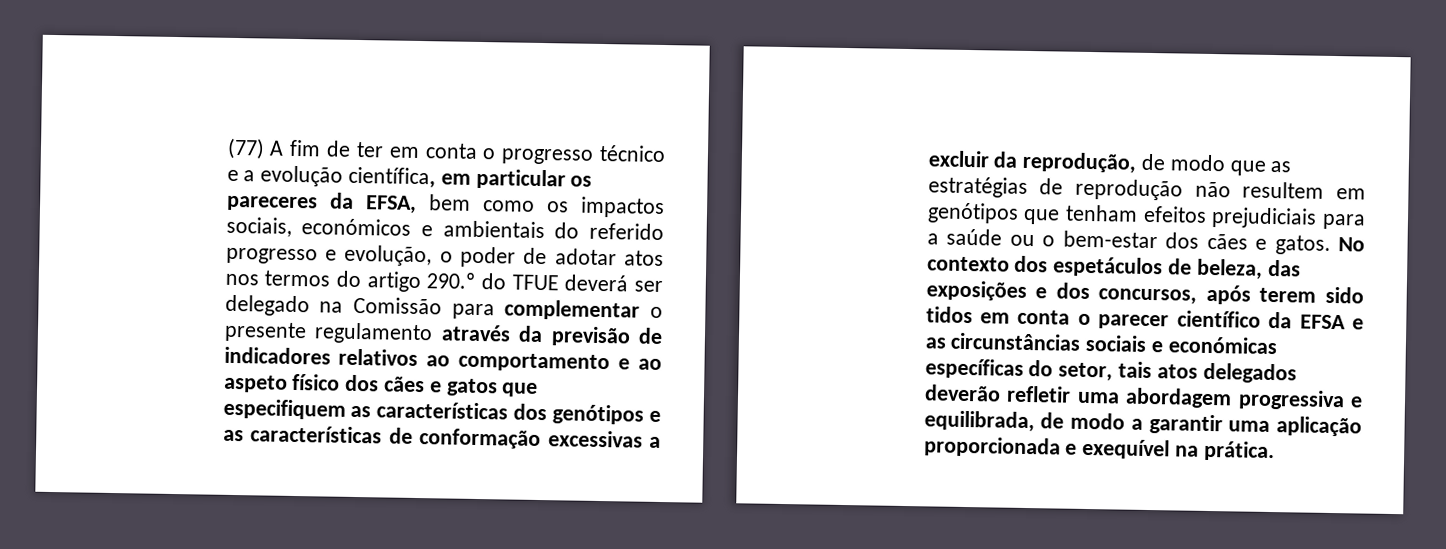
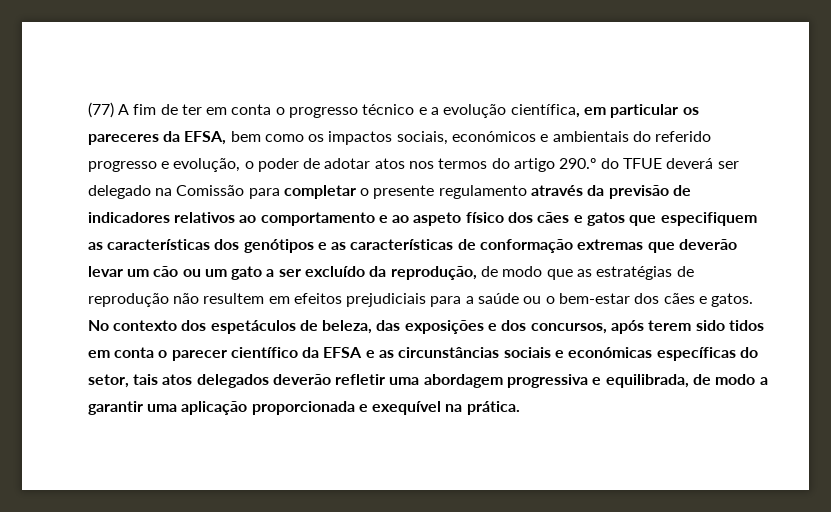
[504,299,641,321] complementar -> [283,185,356,199] completar
[547,430,661,448] [927,150,990,168] excessivas a excluir -> [577,239,738,253] [87,266,366,280] extremas que deverão levar um cão ou um gato a ser excluído
[926,202,1138,225] genótipos que tenham -> (290, 300) none

